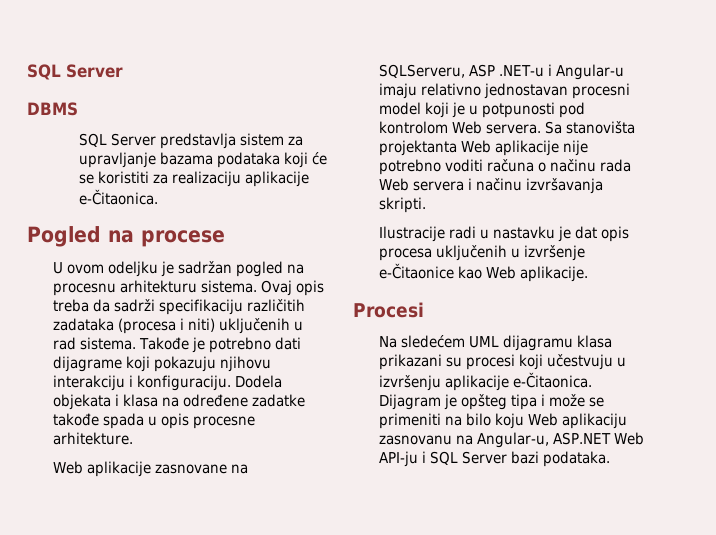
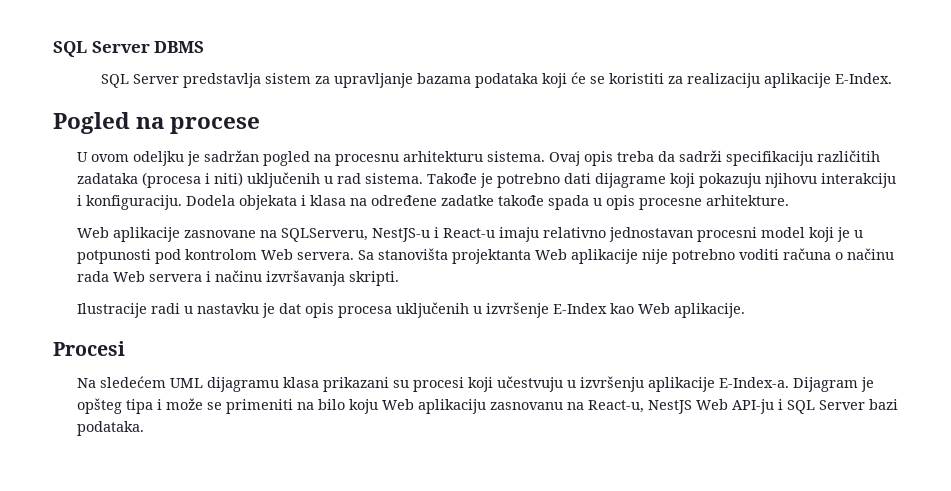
[27,64,123,80] SQL Server // -> [53,41,150,57] SQL Server
[78,189,158,205] e-Čitaonica. -> [834,73,892,84] E-Index.
[468,64,625,80] ASP .NET-u i Angular-u -> [371,227,495,242] NestJS-u i React-u
[378,263,454,279] e-Čitaonice -> [552,303,607,314] E-Index
[513,372,593,388] e-Čitaonica. -> [718,377,789,388] E-Index-a.
[477,432,612,448] Angular-u, ASP.NET -> [587,400,692,414] React-u, NestJS

